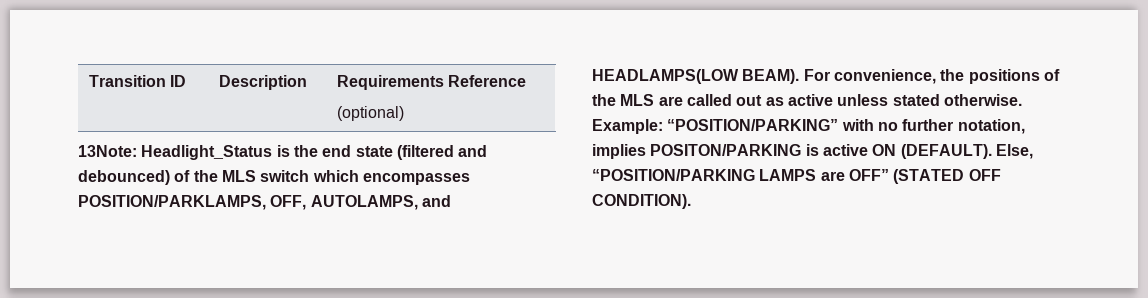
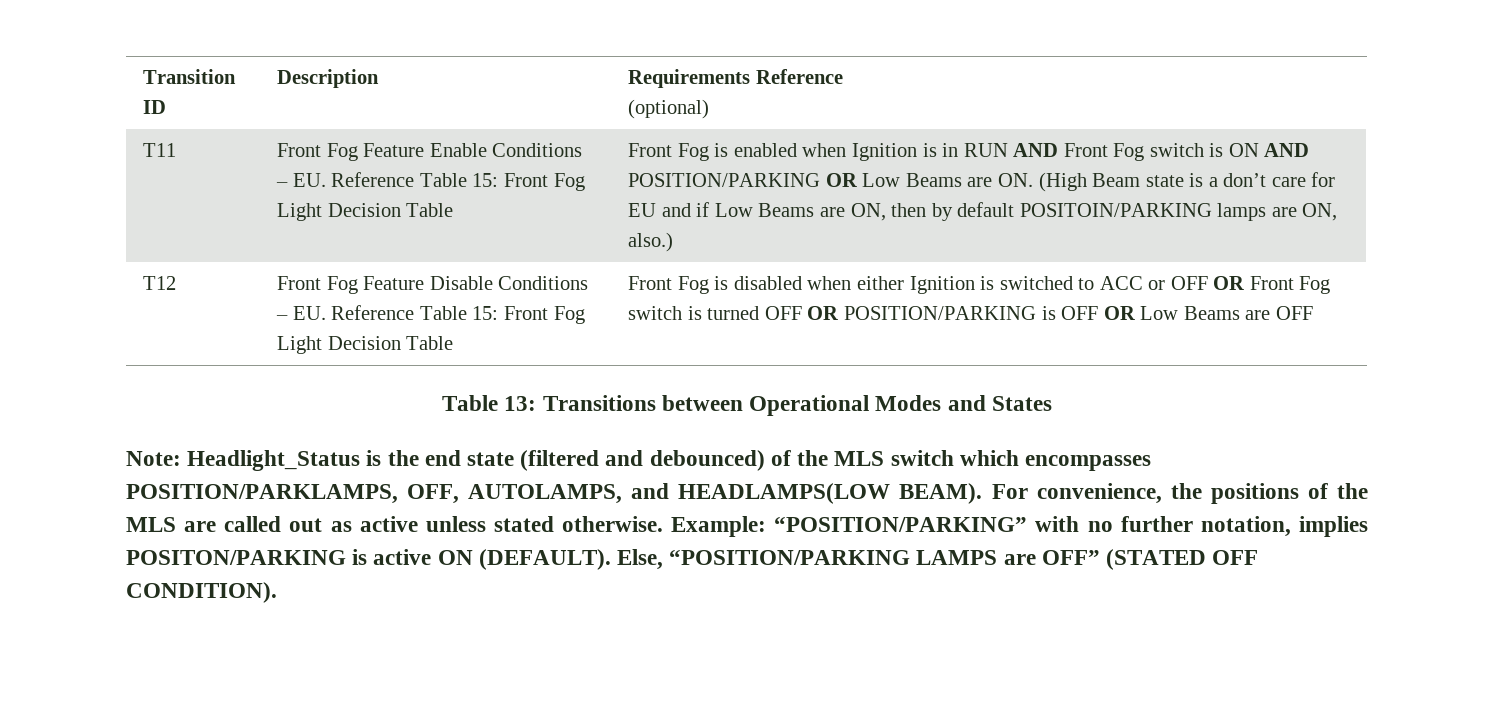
[78,145,137,157] // 13Note: -> [143,143,177,157] [277,143,583,161] [276,172,585,191] [277,203,454,221] [628,143,1310,161] [628,172,1336,192] [628,202,1338,221] [628,232,674,252] [143,276,177,290] [277,276,589,294] [276,305,585,324] [277,336,454,354] [628,276,1331,294] [628,306,1313,320] [442,395,1052,416] [126,451,181,466] // T11 | Front Fog Feature Enable Conditions – EU. Reference Table 15: Front Fog Light Decision Table | Front Fog is enabled when Ignition is in RUN AND Front Fog switch is ON AND POSITION/PARKING OR Low Beams are ON. (High Beam state is a don’t care for EU and if Low Beams are ON, then by default POSITOIN/PARKING lamps are ON, also.) // T12 | Front Fog Feature Disable Conditions – EU. Reference Table 15: Front Fog Light Decision Table | Front Fog is disabled when either Ignition is switched to ACC or OFF OR Front Fog switch is turned OFF OR POSITION/PARKING is OFF OR Low Beams are OFF // Table 13: Transitions between Operational Modes and States // Note:

